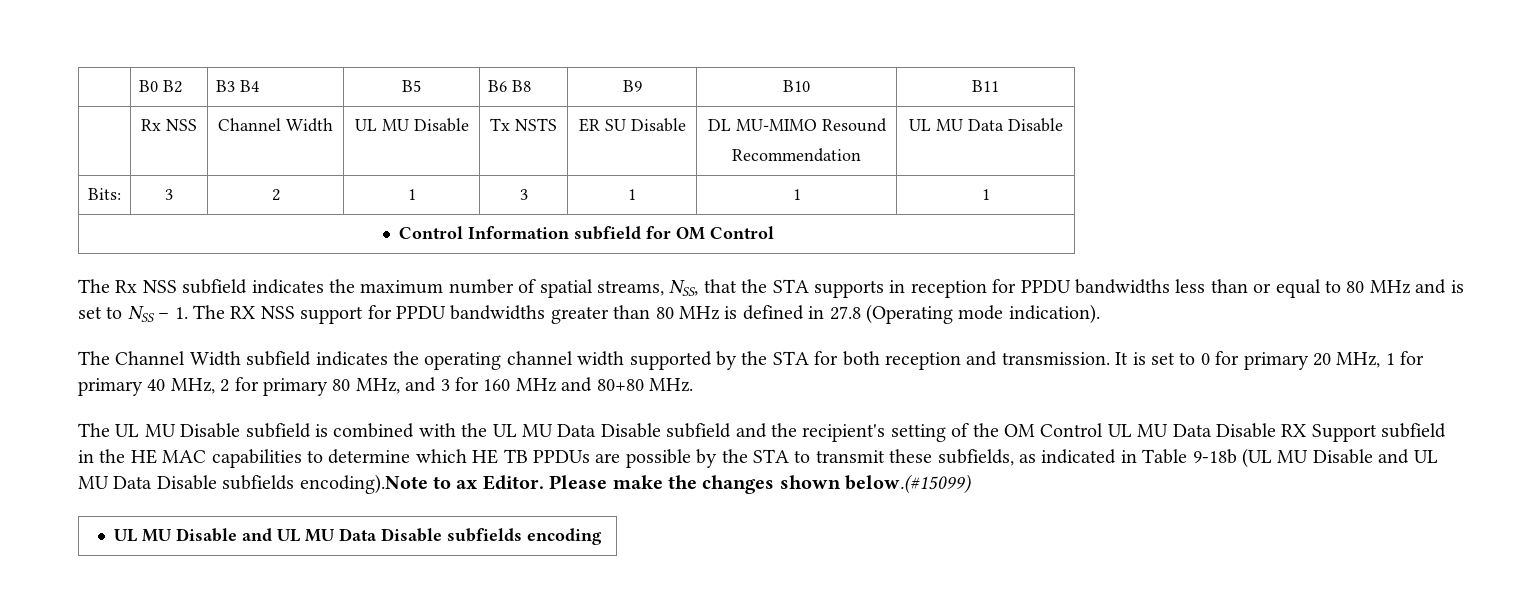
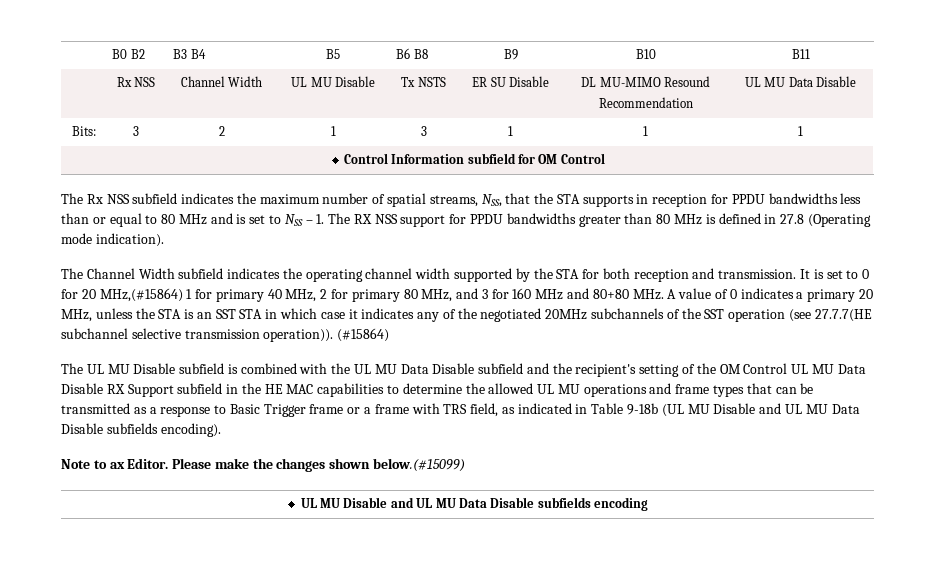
[1243,352,1381,370] primary 20 MHz, -> [81,288,183,302] 20 MHz,(#15864)
(693, 385) none -> [667,288,873,302] [61,308,872,322] [61,328,390,342] A value of 0 indicates a primary 20 MHz, unless the STA is an SST STA in which case it indicates any of the negotiated 20MHz subchannels of the SST operation (see 27.7.7(HE subchannel selective transmission operation)). (#15864)
[415,449,1014,468] which HE TB PPDUs are possible by the STA to transmit these subfields, -> [465,383,814,397] [61,403,499,417] the allowed UL MU operations and frame types that can be transmitted as a response to Basic Trigger frame or a frame with TRS field,
[299,474,428,494] encoding).Note -> [160,423,221,437] [61,459,90,469] encoding). // Note

